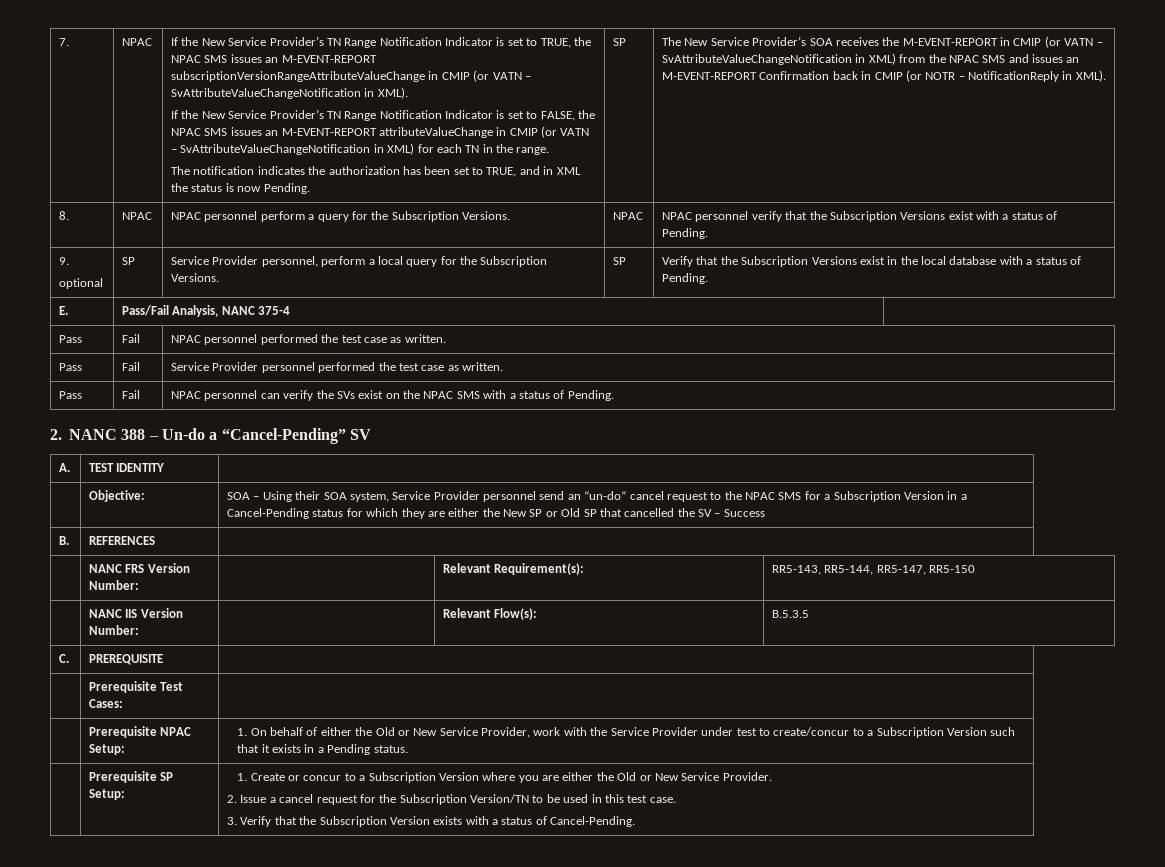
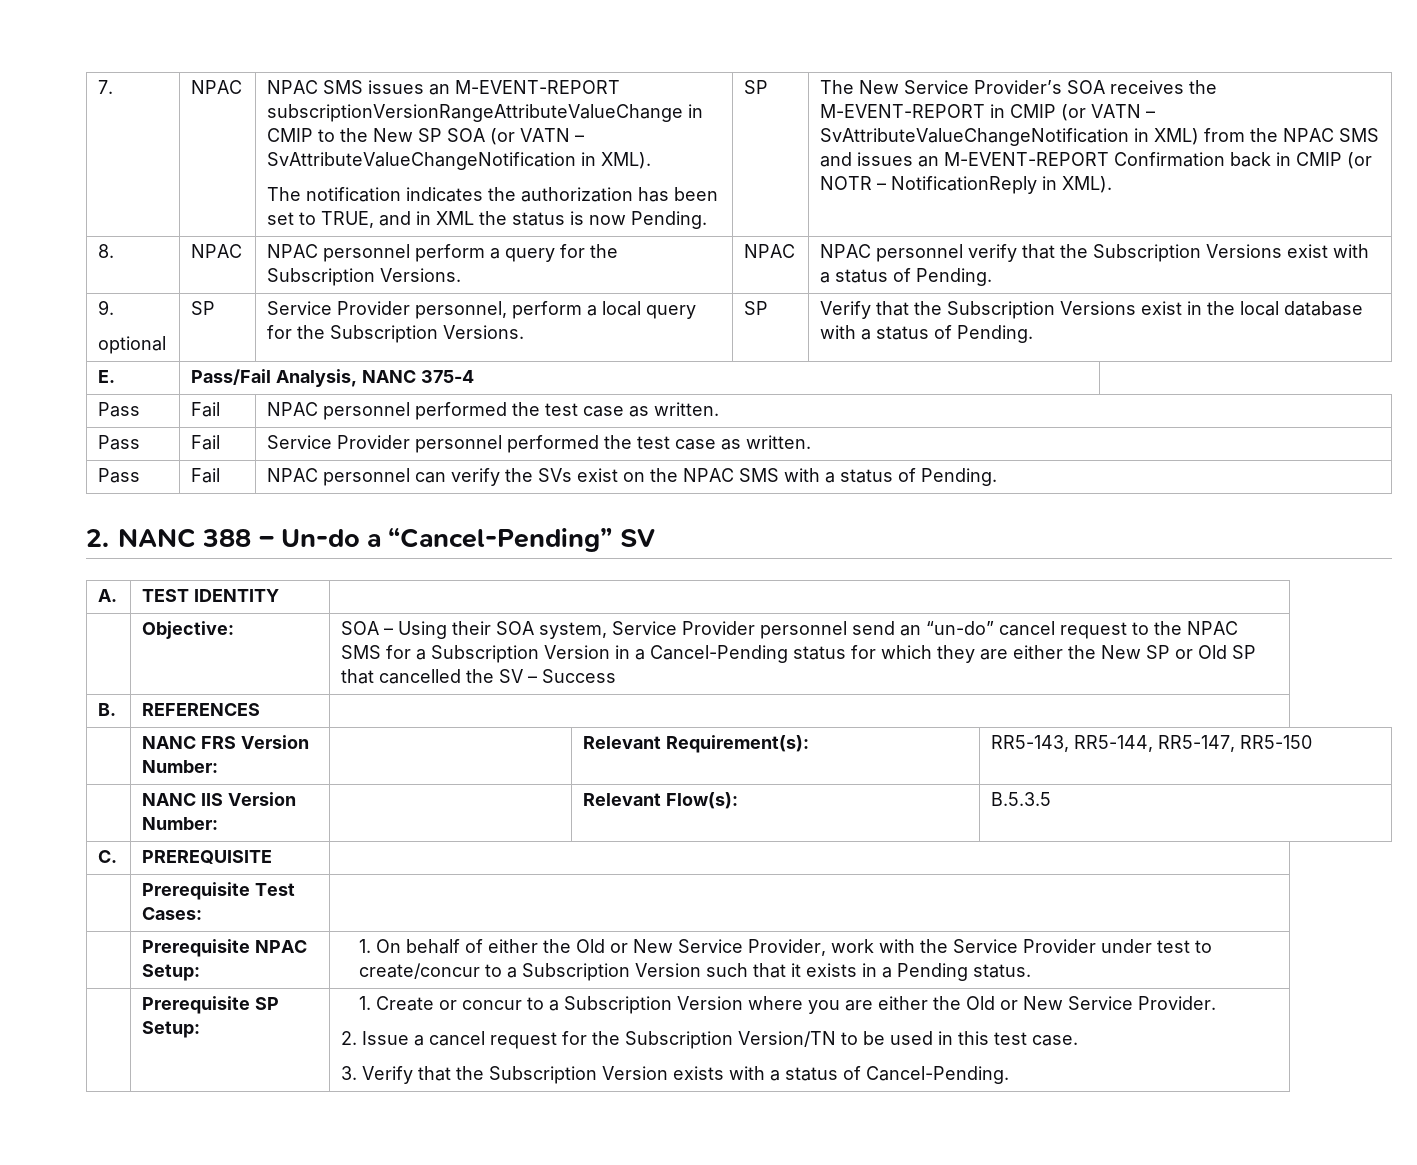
[171,36,591,48] If the New Service Provider’s TN Range Notification Indicator is set to TRUE, the -> (243, 87) none
(470, 76) none -> [318,128,486,142] to the New SP SOA
[171,109,595,121] [171,126,590,138] [171,143,550,155] // If the New Service Provider’s TN Range Notification Indicator is set to FALSE, the NPAC SMS issues an M-EVENT-REPORT attributeValueChange in CMIP (or VATN – SvAttributeValueChangeNotification in XML) for each TN in the range. -> (652, 160) none

